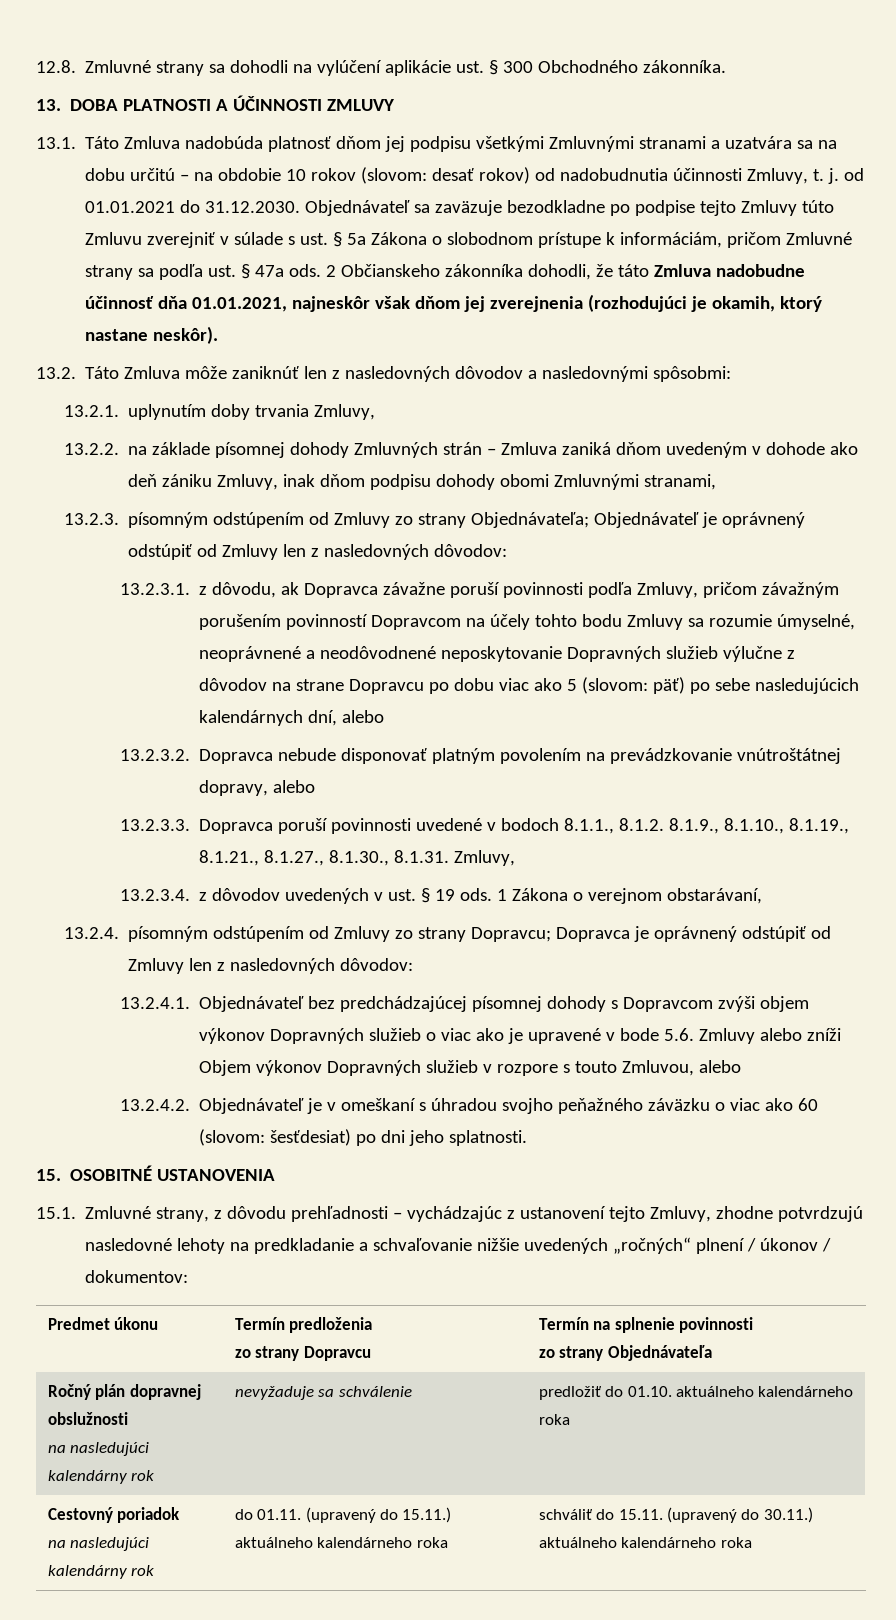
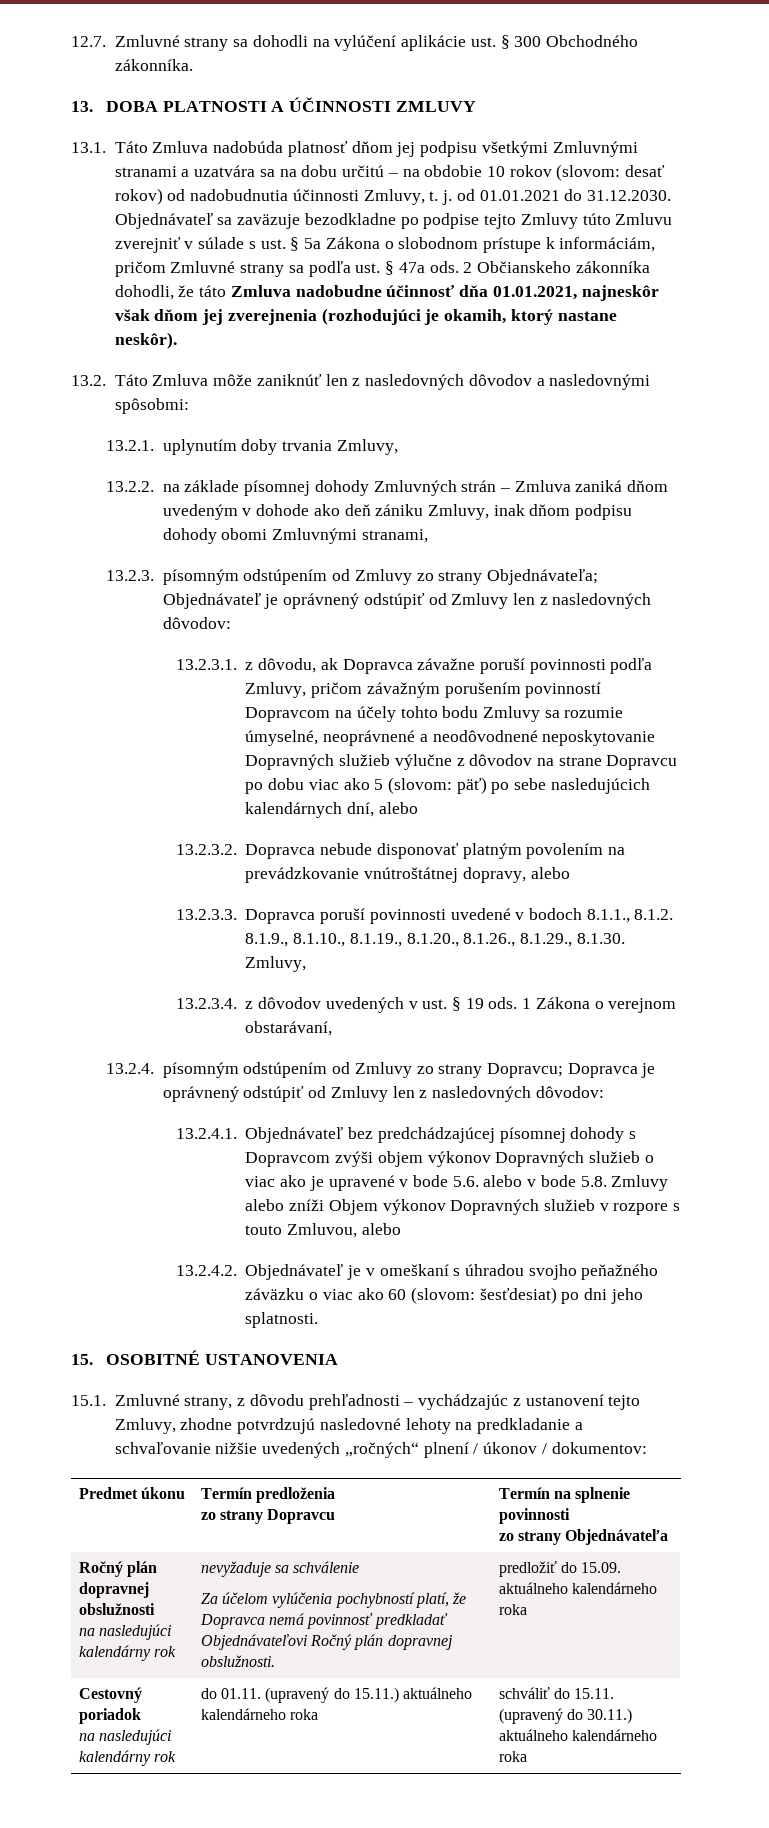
[36,60,76,73] 12.8. -> [71,36,106,47] 12.7.
[199,850,450,866] 8.1.21., 8.1.27., 8.1.30., 8.1.31. -> [406,933,625,947] 8.1.20., 8.1.26., 8.1.29., 8.1.30.
(695, 1034) none -> [483,1175,607,1187] alebo v bode 5.8.
(412, 1391) none -> [200,1592,467,1608] [199,1613,448,1629] [200,1634,453,1650] [200,1655,275,1667] // Za účelom vylúčenia pochybností platí, že Dopravca nemá povinnosť predkladať Objednávateľovi Ročný plán dopravnej obslužnosti.
[627,1386,672,1397] 01.10. -> [581,1562,622,1573] 15.09.

